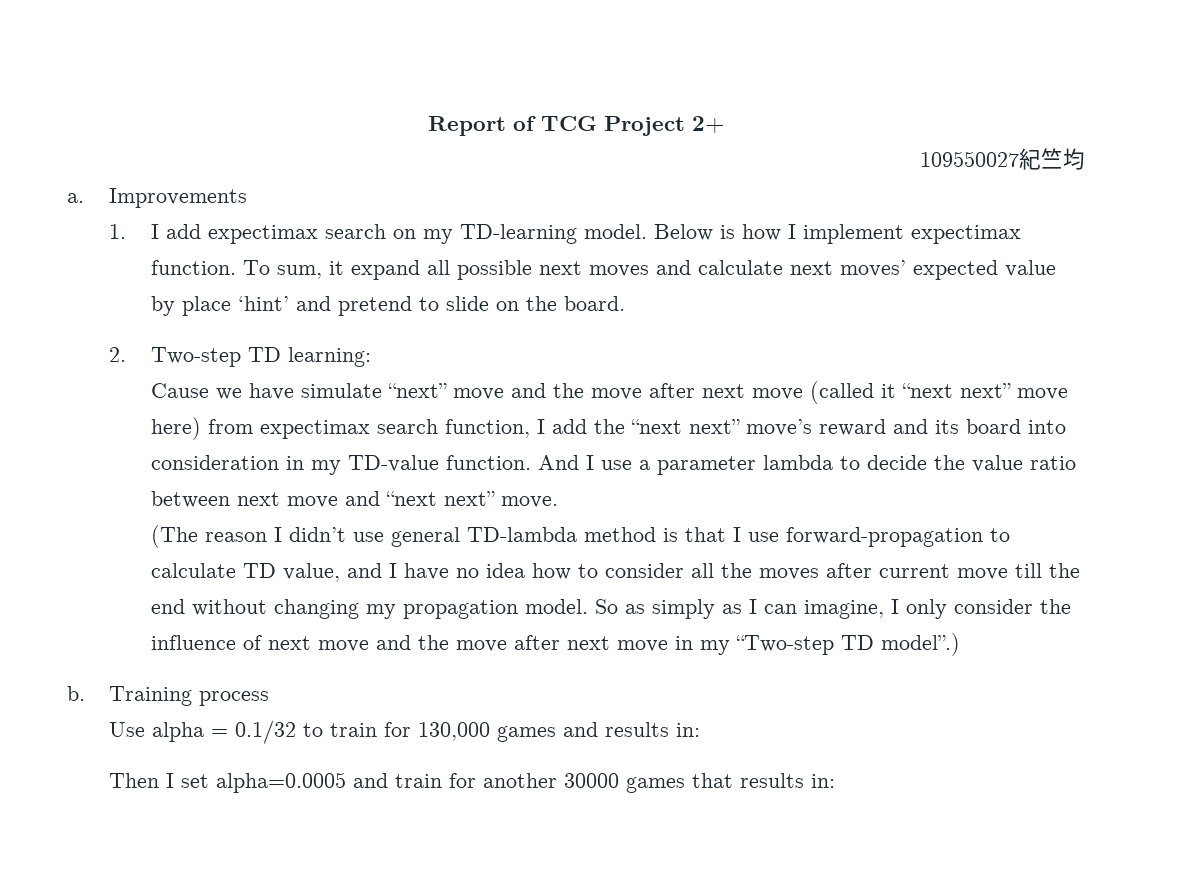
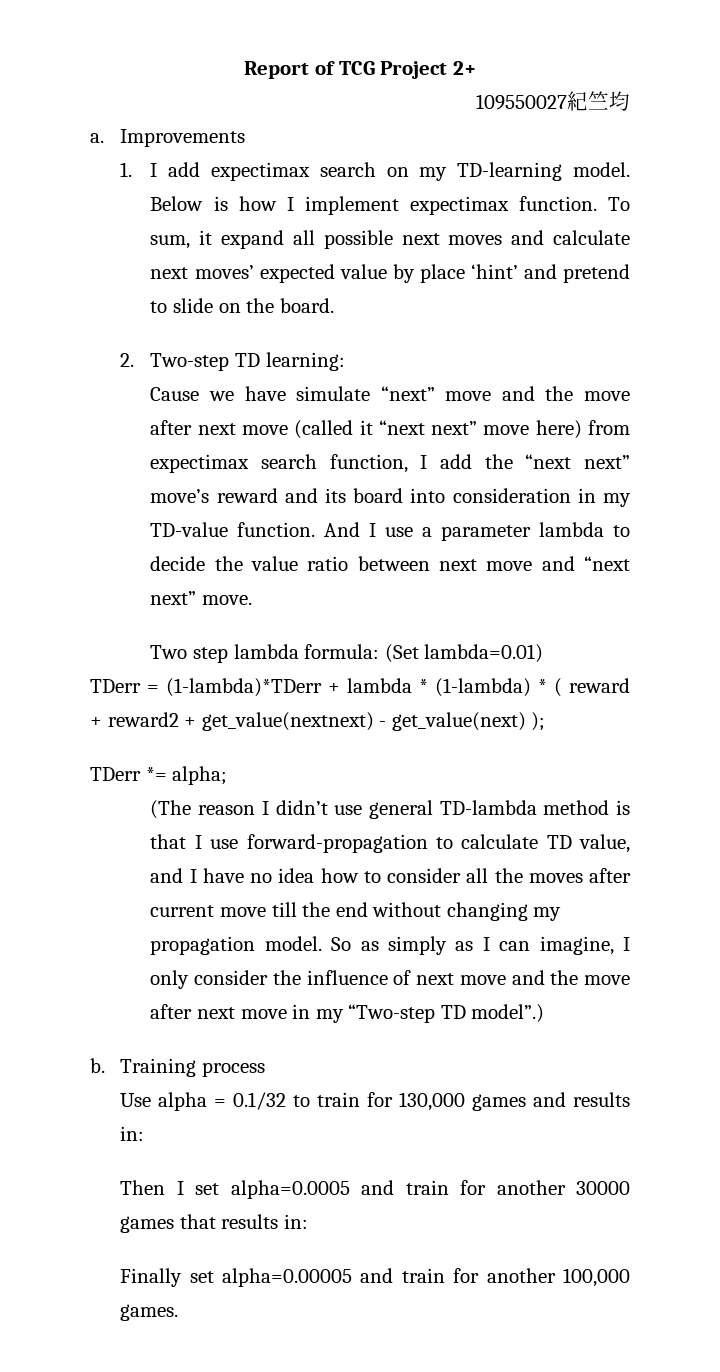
(558, 502) none -> [150,644,544,663] [90,678,630,697] [90,712,546,731] [90,766,228,785] // Two step lambda formula: (Set lambda=0.01) // TDerr = (1-lambda)*TDerr + lambda * (1-lambda) * ( reward + reward2 + get_value(nextnext) - get_value(next) ); // TDerr *= alpha;
(835, 781) none -> [120,1268,630,1287] [120,1304,179,1321] // Finally set alpha=0.00005 and train for another 100,000 games.

